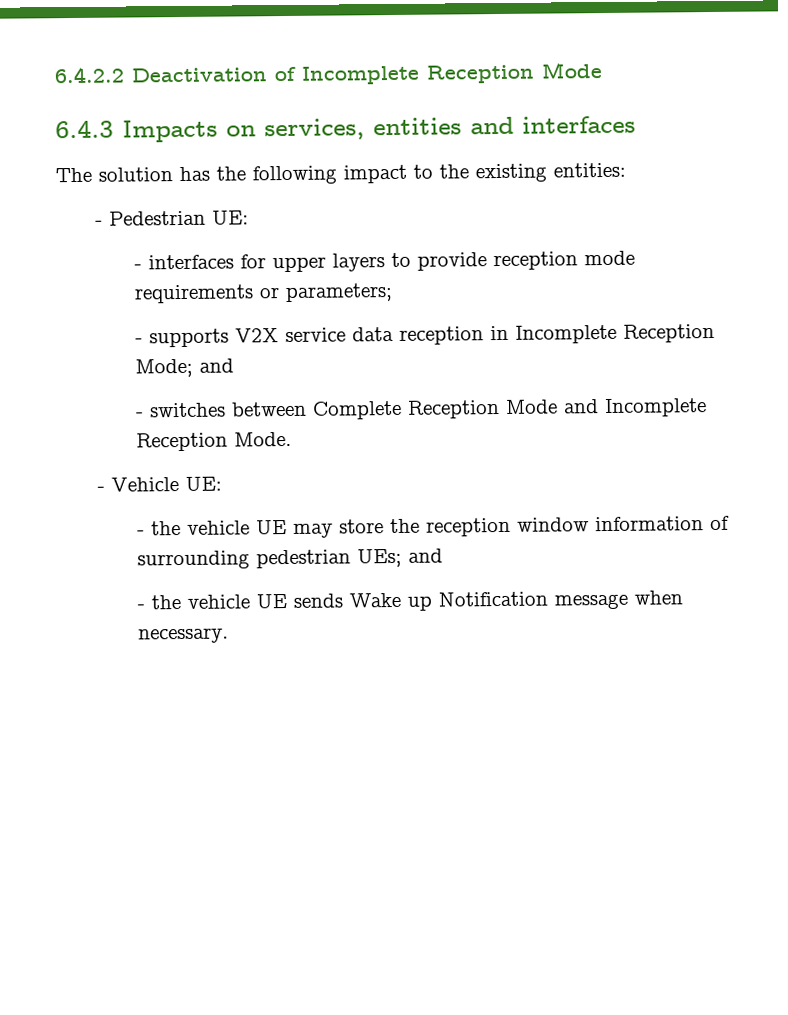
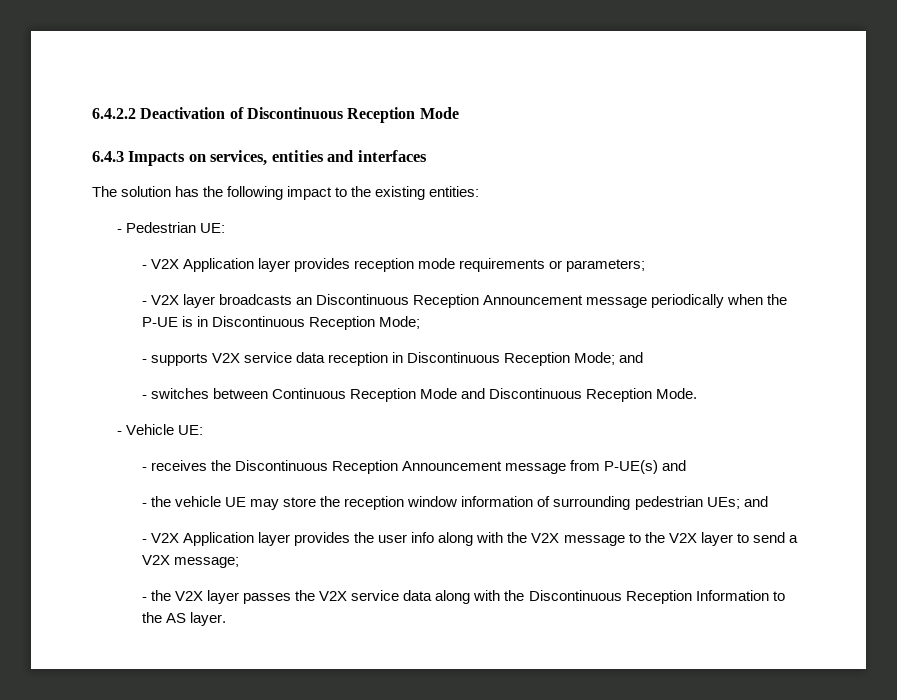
[301,65,420,85] Incomplete -> [246,107,343,119] Discontinuous
[147,252,487,273] interfaces for upper layers to provide -> [150,258,351,272] V2X Application layer provides
(393, 293) none -> [141,294,788,308] [141,316,421,330] // - V2X layer broadcasts an Discontinuous Reception Announcement message periodically when the P-UE is in Discontinuous Reception Mode;
[514,324,617,344] Incomplete -> [407,352,501,363] Discontinuous
[311,400,402,420] Complete -> [272,388,347,399] Continuous
[603,398,707,418] Incomplete -> [489,388,583,399] Discontinuous
(222, 483) none -> [141,460,687,474] // - receives the Discontinuous Reception Announcement message from P-UE(s) and
[150,590,683,611] [137,627,229,644] the vehicle UE sends Wake up Notification message when necessary. -> [150,532,798,546] [141,555,239,568] [141,590,785,604] [141,612,227,626] V2X Application layer provides the user info along with the V2X message to the V2X layer to send a V2X message; // - the V2X layer passes the V2X service data along with the Discontinuous Reception Information to the AS layer.

